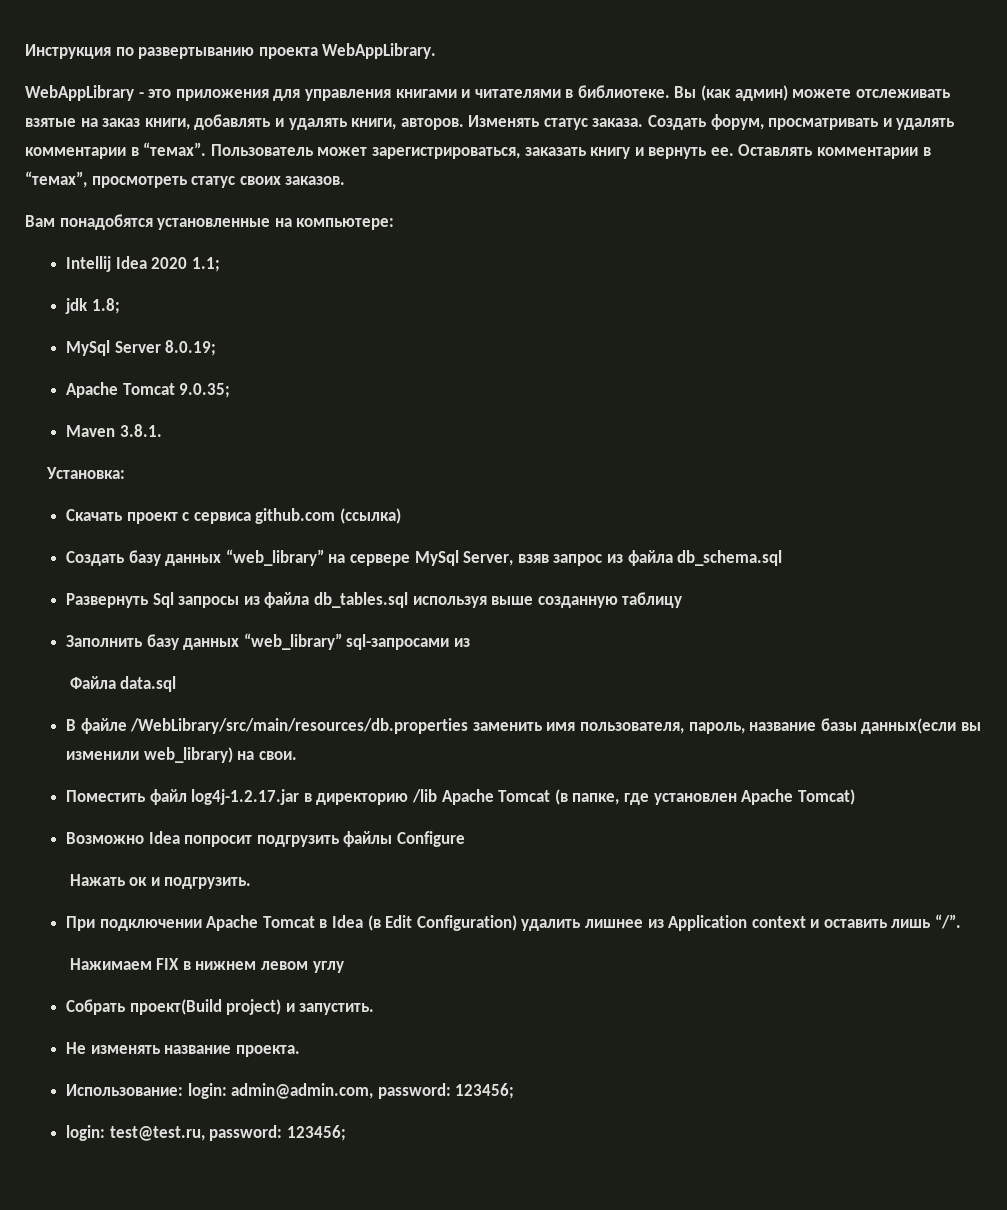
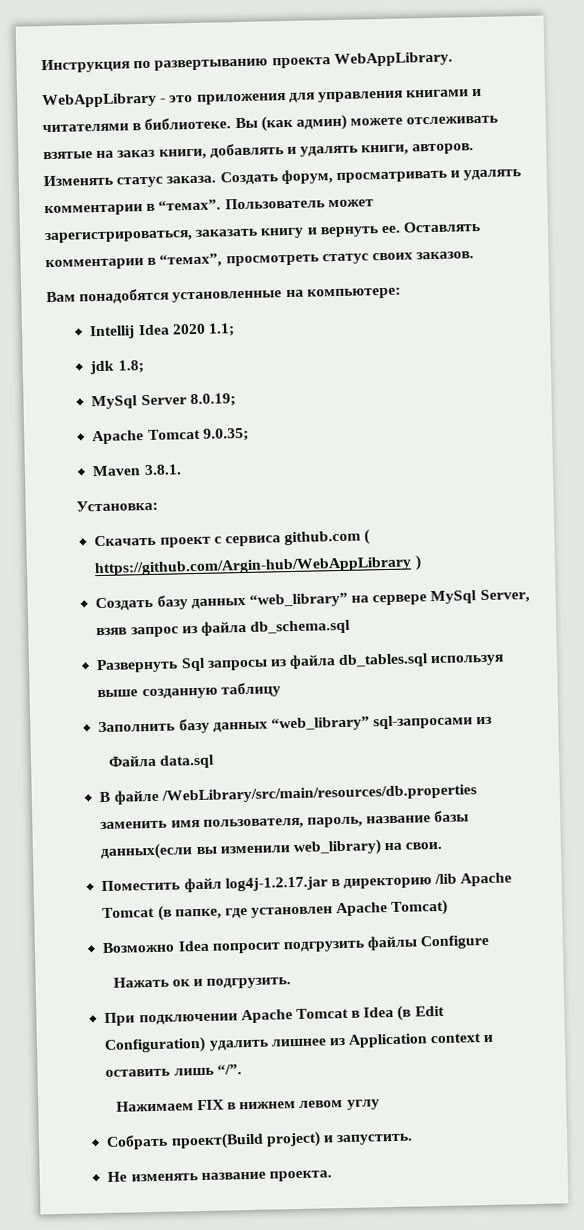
[340,508,402,524] (ссылка) -> [364,529,371,545] [94,555,422,577] ( https://github.com/Argin-hub/WebAppLibrary )
[66,1083,515,1099] [66,1125,346,1141] // Использование: login: admin@admin.com, password: 123456; // login: test@test.ru, password: 123456; -> (332, 1176) none

